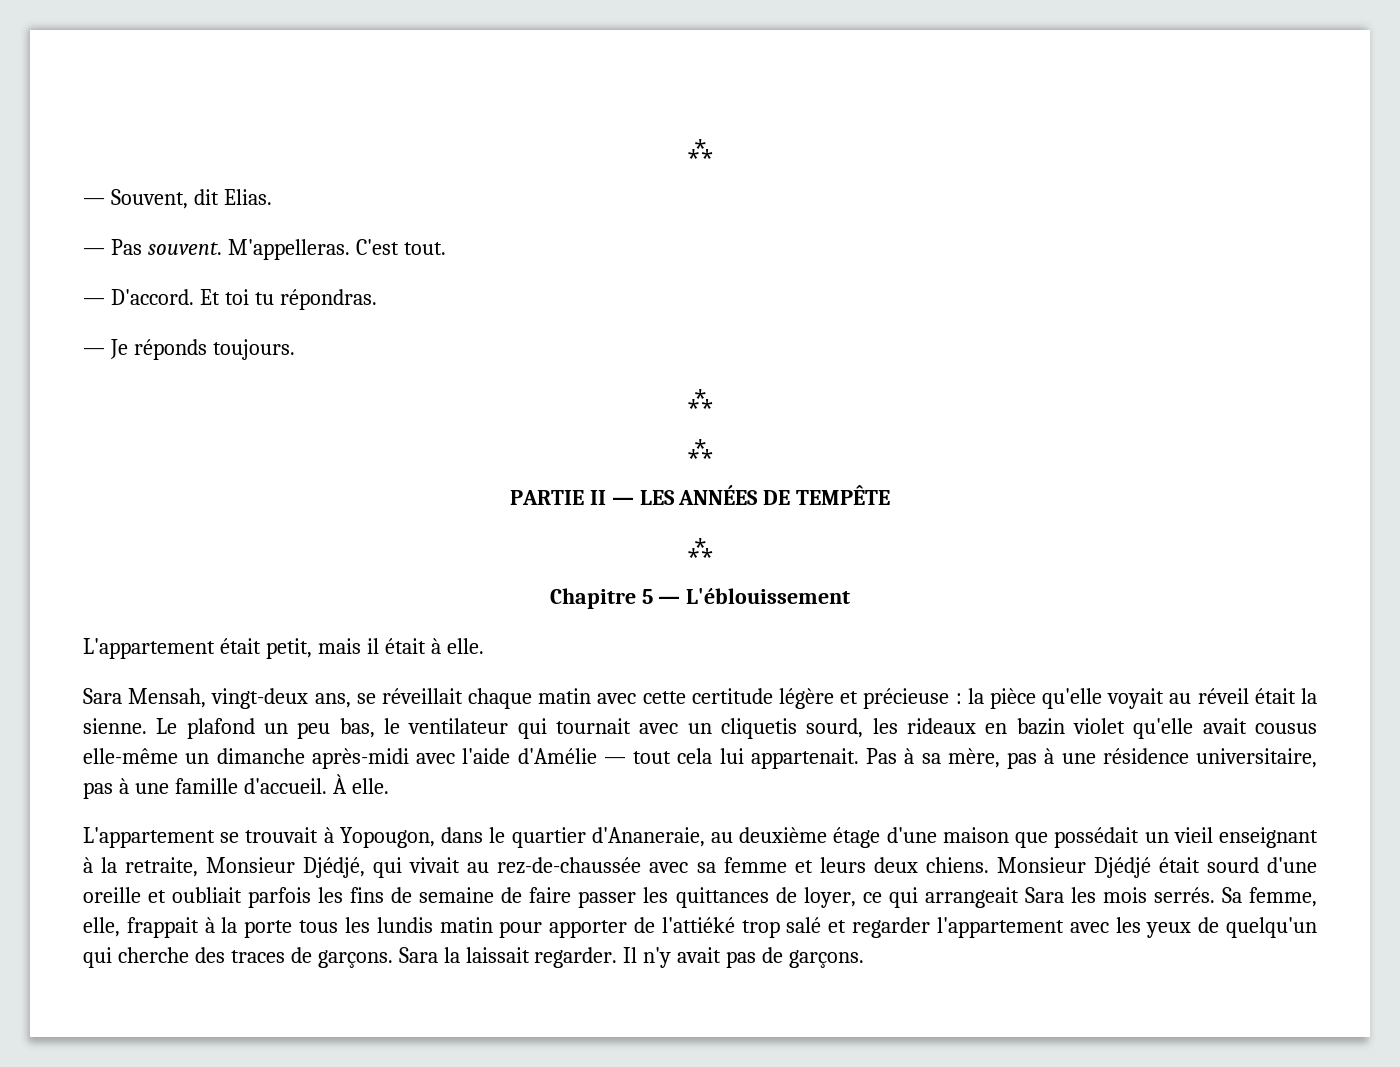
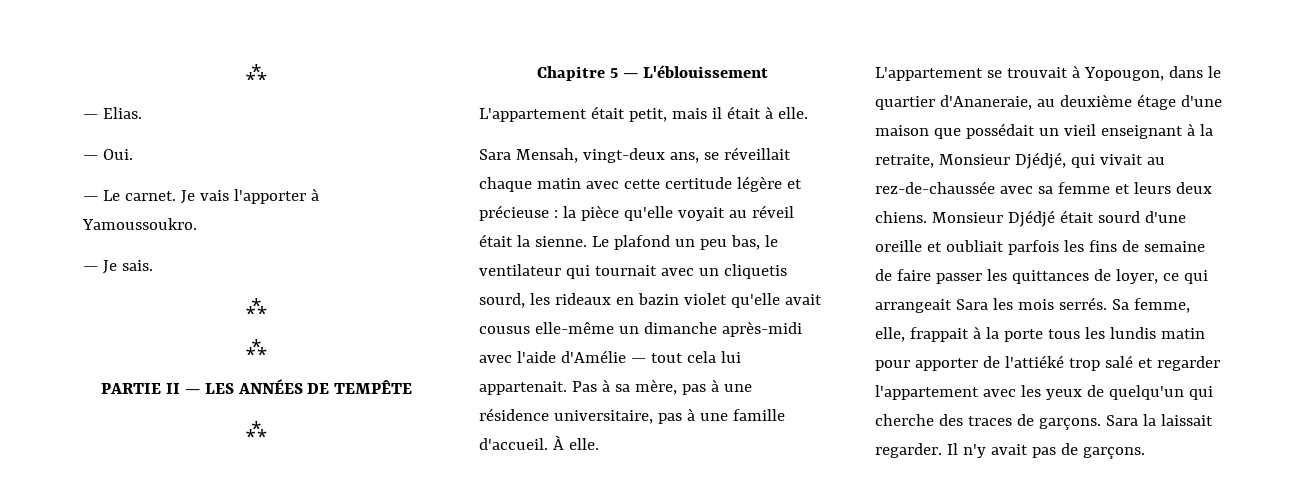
[110,189,219,209] Souvent, dit -> (98, 116) none
[110,239,446,260] [83,289,377,310] Pas souvent. M'appelleras. C'est tout. // — D'accord. Et toi tu répondras. -> [102,149,133,160] [83,188,319,204] [82,218,197,230] Oui. // — Le carnet. Je vais l'apporter à Yamoussoukro.
[133,339,295,360] réponds toujours. -> [121,260,153,271] sais.

